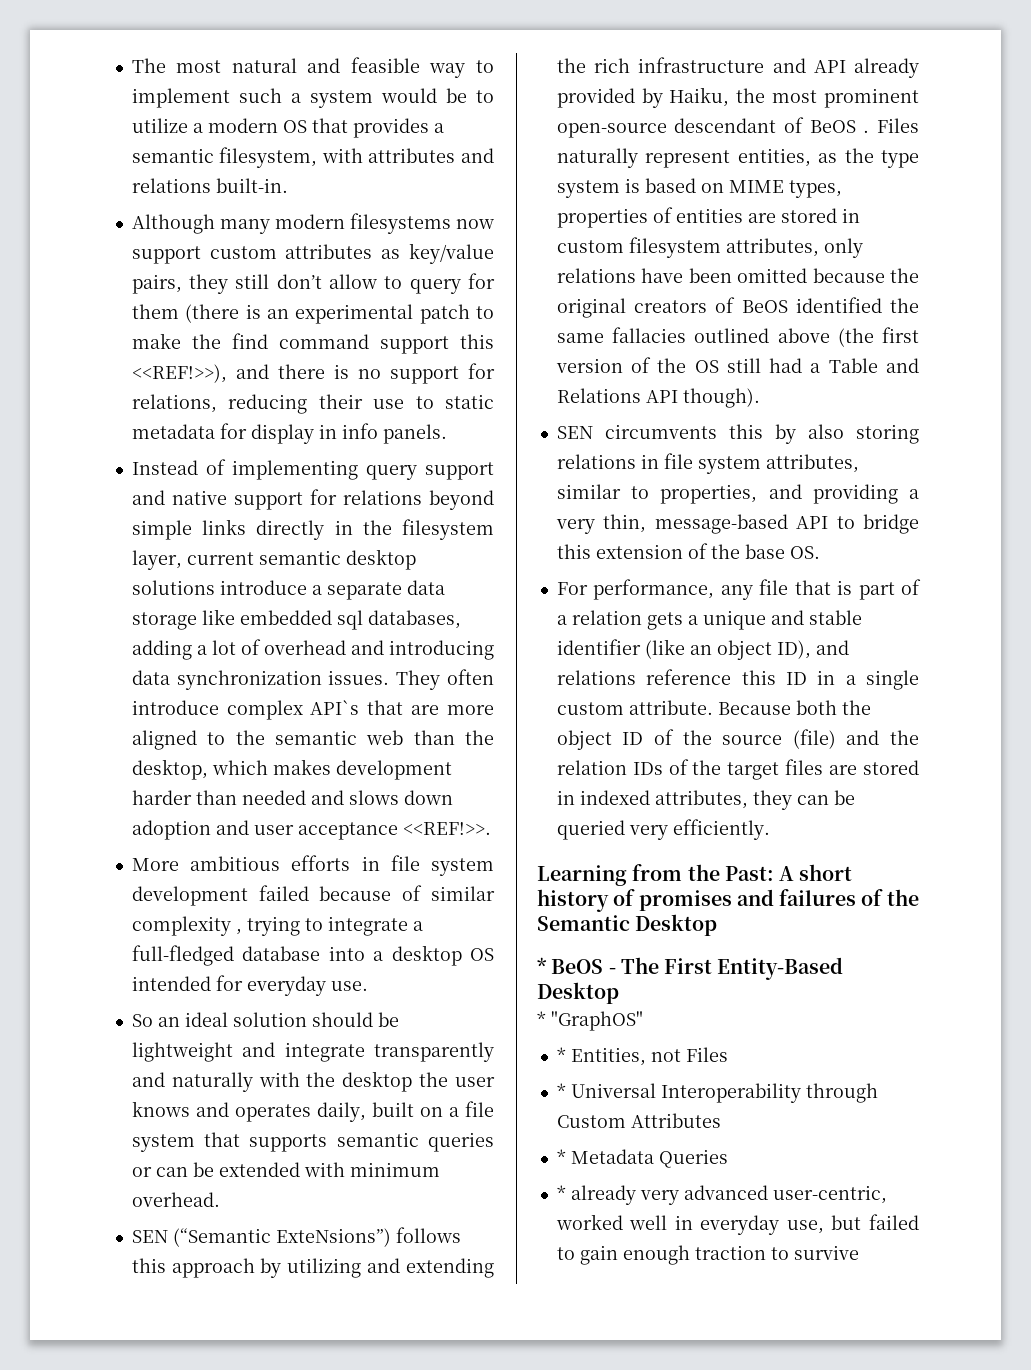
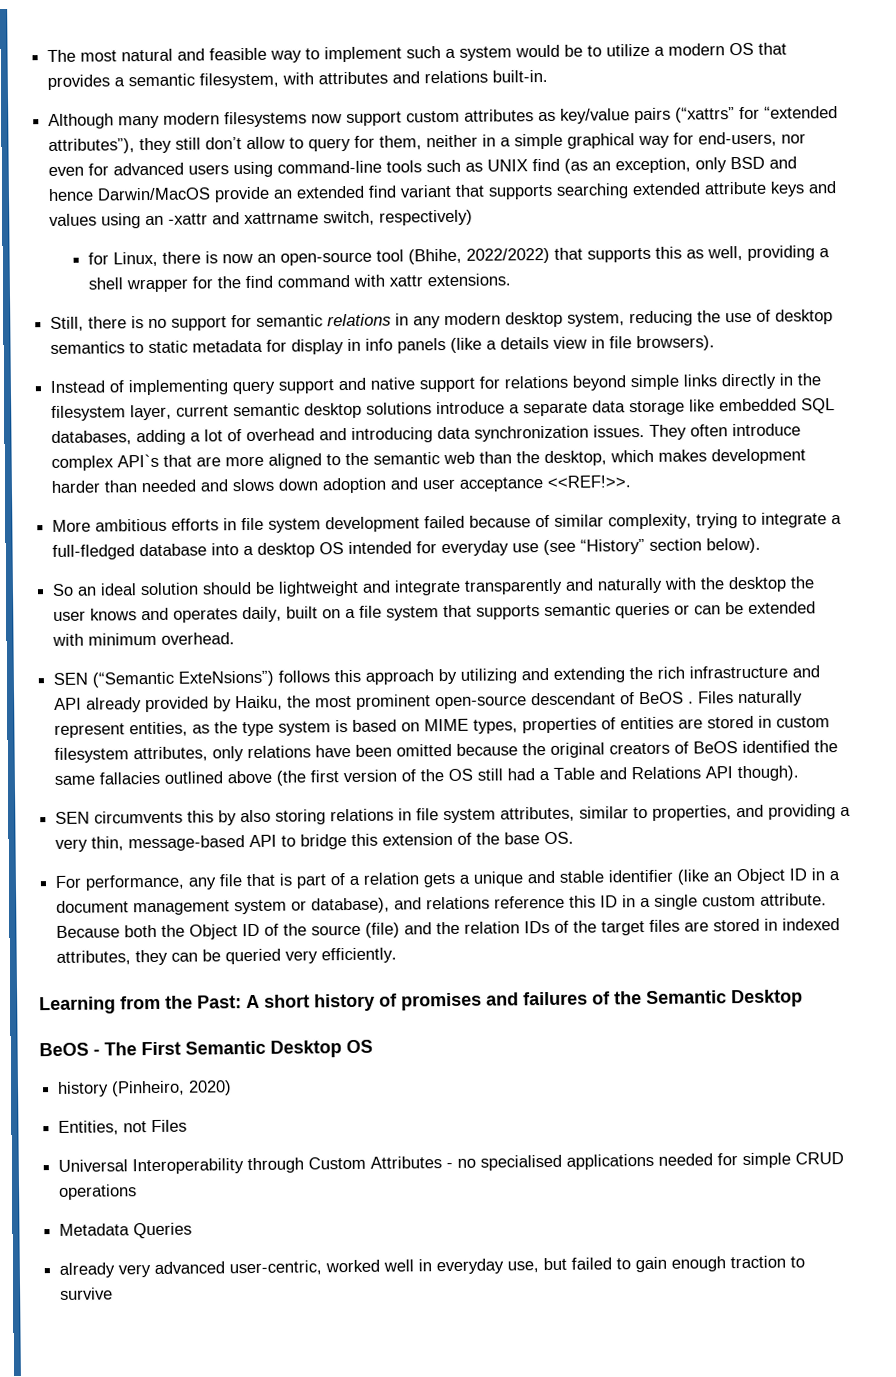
[131,274,182,294] pairs, -> [634,106,839,124] [48,138,136,155] pairs (“xattrs” for “extended attributes”),
[131,304,494,324] [131,333,494,354] [131,364,269,383] them (there is an experimental patch to make the find command support this <<REF!>>), and -> [379,131,807,150] [48,156,798,178] [48,181,838,203] [49,209,474,229] [87,245,830,267] [87,273,511,293] [50,316,85,332] them, neither in a simple graphical way for end-users, nor even for advanced users using command-line tools such as UNIX find (as an exception, only BSD and hence Darwin/MacOS provide an extended find variant that supports searching extended attribute keys and values using an -xattr and xattrname switch, respectively) // for Linux, there is now an open-source tool (Bhihe, 2022/2022) that supports this as well, providing a shell wrapper for the find command with xattr extensions. // Still,
[131,394,405,414] relations, reducing their use -> [256,309,834,329] [50,341,126,355] semantic relations in any modern desktop system, reducing the use of desktop semantics
[382,424,447,444] panels. -> [397,335,716,354] panels (like a details view in file browsers).
[336,610,363,630] sql -> [801,398,836,414] SQL
[131,916,242,936] complexity , -> [608,513,693,530] complexity,
[330,981,368,991] use. -> [512,537,762,556] use (see “History” section below).
[716,640,811,660] object ID), -> [736,868,841,885] [56,897,391,916] Object ID in a document management system or database),
[556,730,612,750] object -> [189,924,239,940] Object
[537,957,547,974] * -> (803, 998) none
[717,957,844,980] [537,982,619,1004] [537,1011,643,1031] [556,1047,566,1062] Entity-Based Desktop // * "GraphOS" // * -> [185,1039,373,1058] [57,1080,233,1097] Semantic Desktop OS // history (Pinheiro, 2020) //
[556,1083,566,1098] * -> (188, 1126) none
[556,1149,566,1164] // * -> [446,1152,845,1171] [59,1184,138,1200] - no specialised applications needed for simple CRUD operations //
[556,1185,566,1200] * -> (193, 1230) none

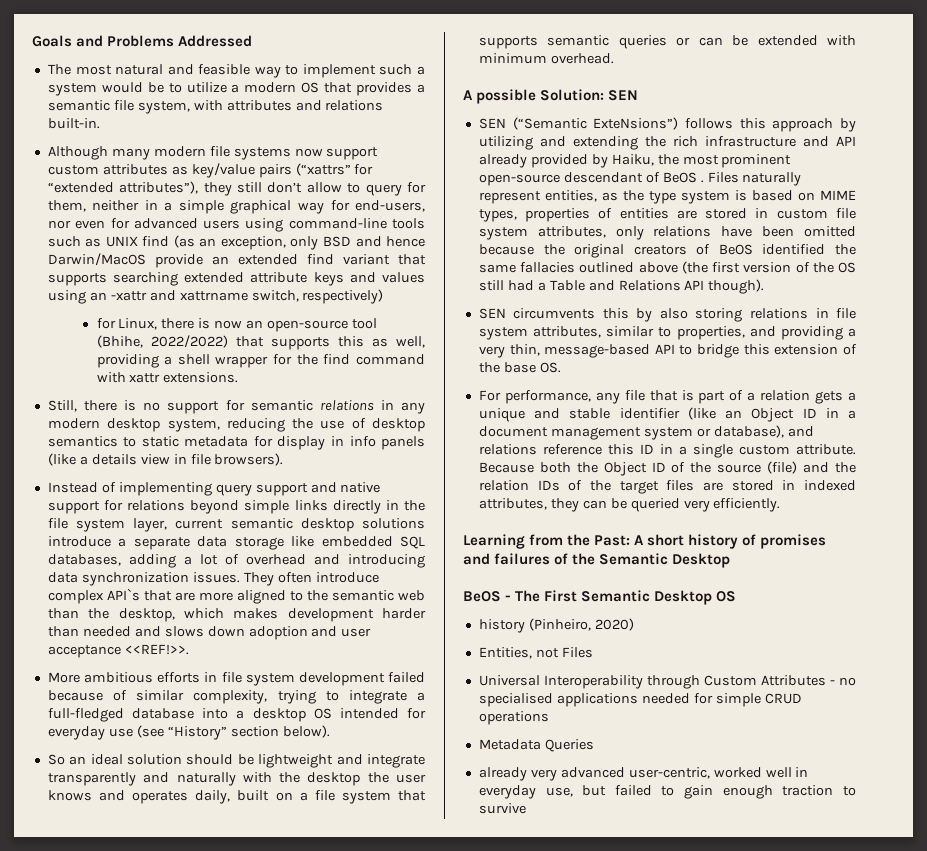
(47, 56) none -> [32,35,253,47] Goals and Problems Addressed //
[199,72,280,89] filesystem, -> [113,100,190,114] file system,
[224,111,308,128] filesystems -> [209,146,291,160] file systems
[51,405,127,422] filesystem -> [47,518,126,532] file system
(236, 638) none -> [463,89,639,104] // A possible Solution: SEN
[54,747,130,763] filesystem -> [836,208,856,219] [478,227,528,240] file system

